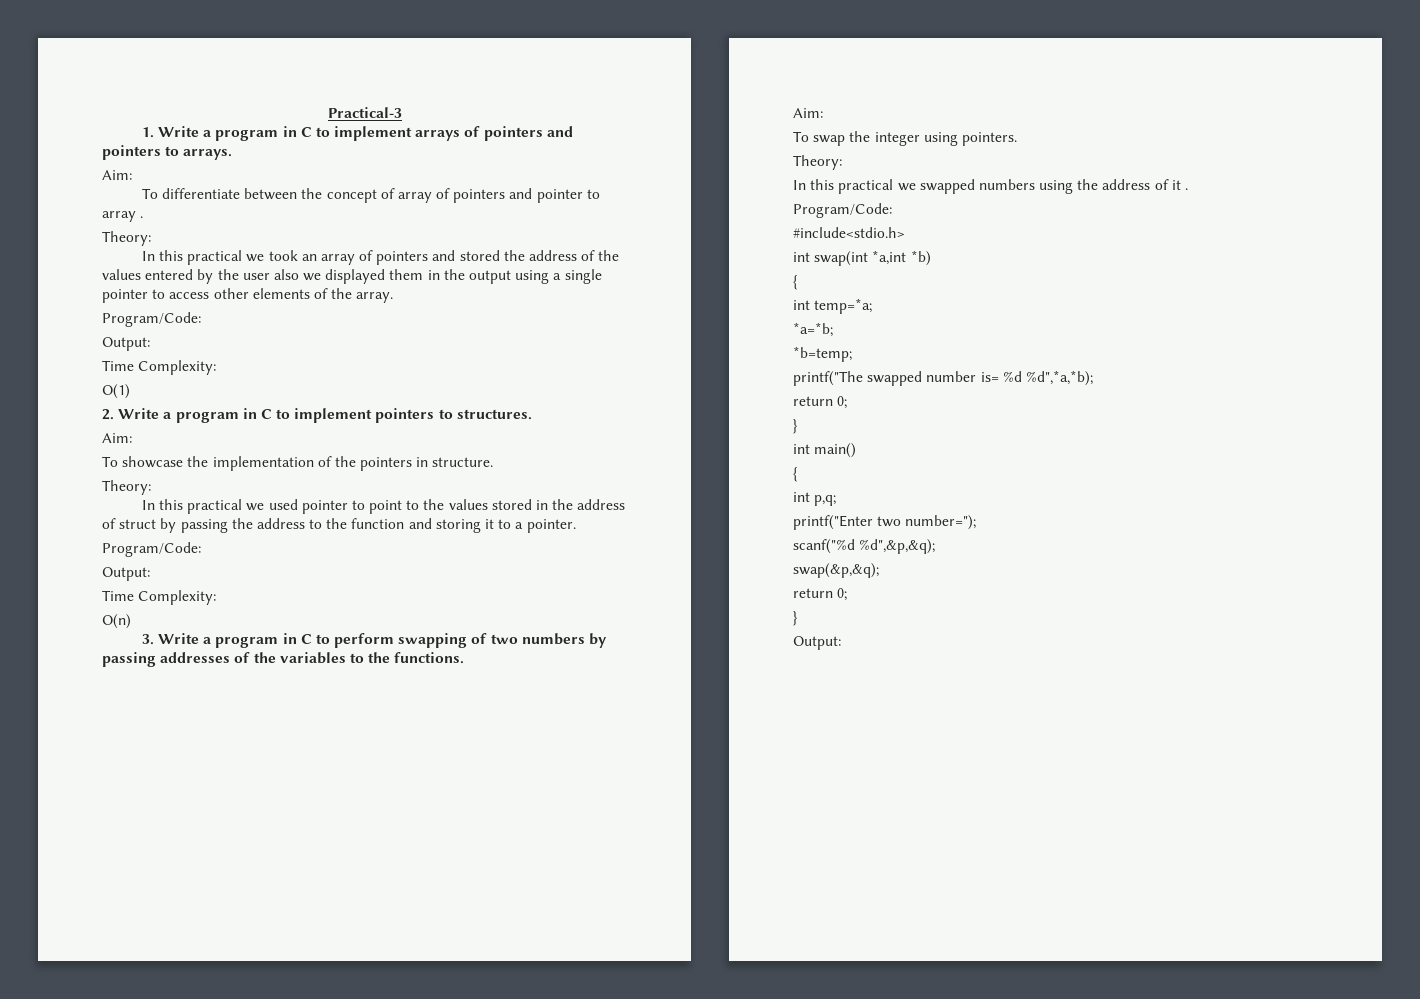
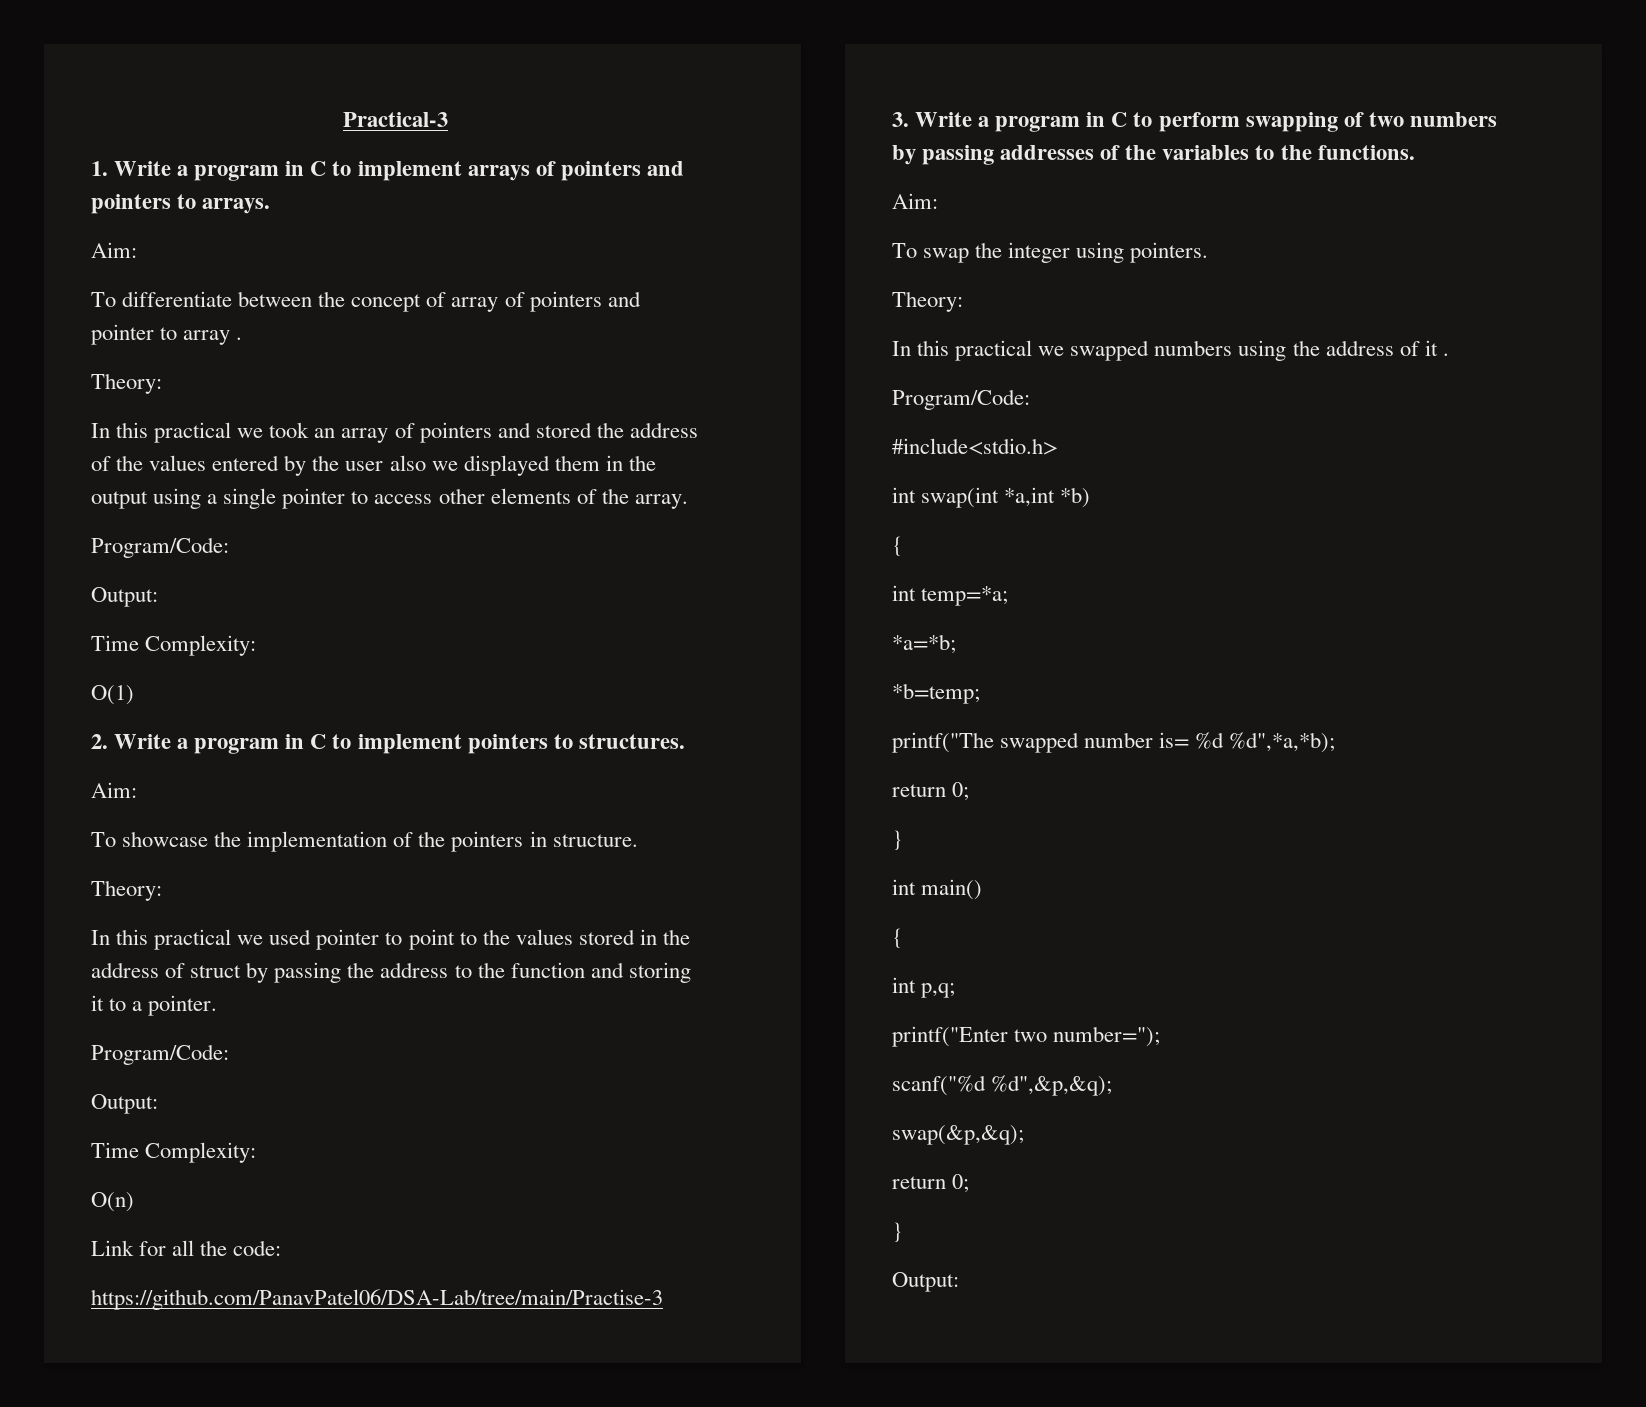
(131, 621) none -> [91,1240,282,1256] [91,1289,663,1310] // Link for all the code: // https://github.com/PanavPatel06/DSA-Lab/tree/main/Practise-3

